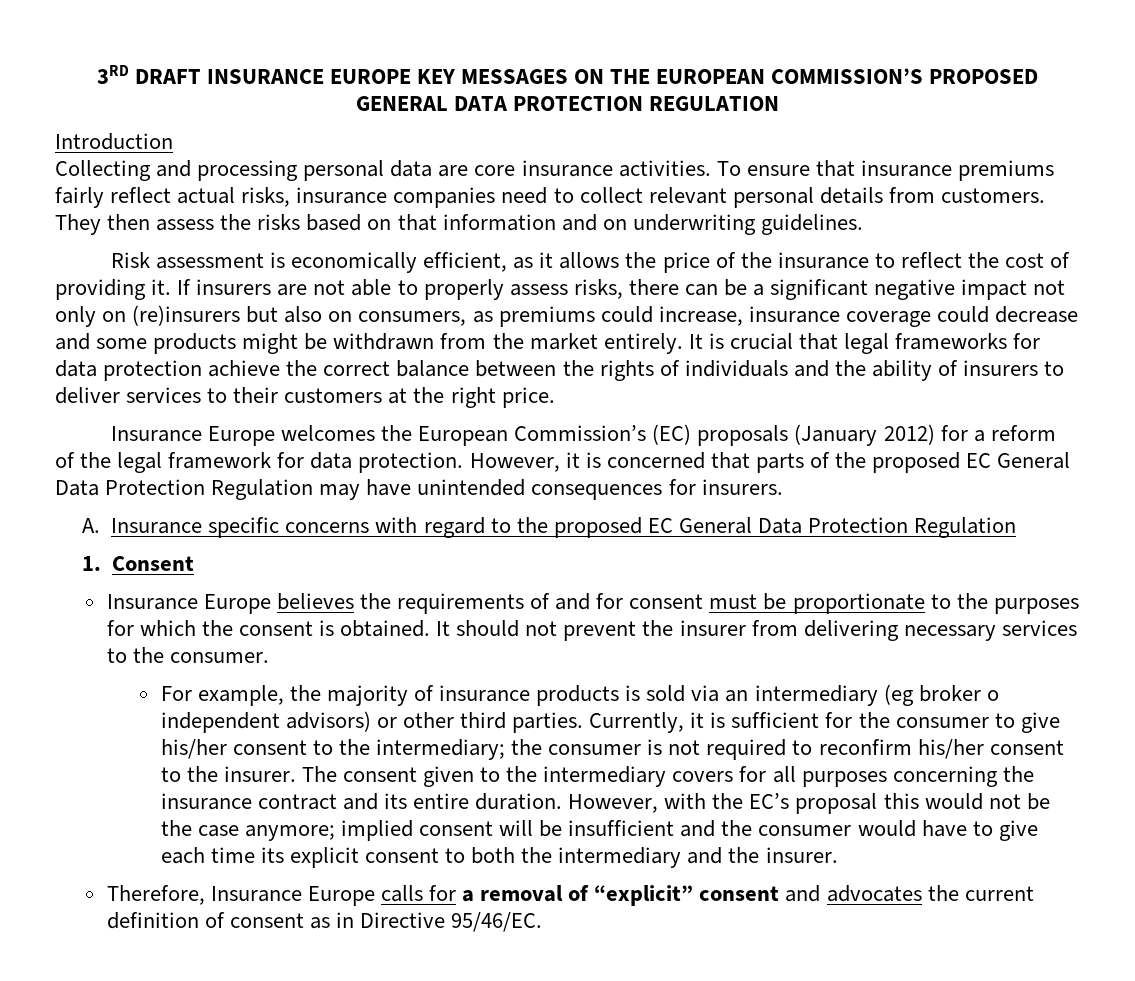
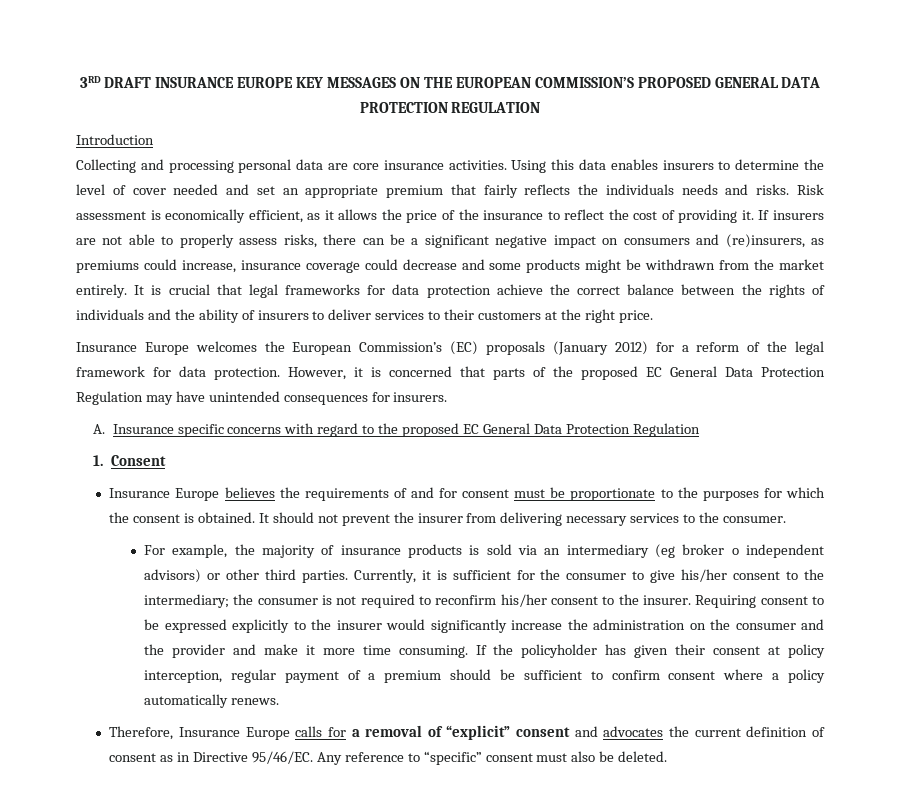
[716,160,1054,181] [55,187,1045,208] [55,214,863,235] To ensure that insurance premiums fairly reflect actual risks, insurance companies need to collect relevant personal details from customers. They then assess the risks based on that information and on underwriting guidelines. // -> [511,159,824,173] [76,184,790,198] Using this data enables insurers to determine the level of cover needed and set an appropriate premium that fairly reflects the individuals needs and risks.
[1033,280,1066,295] [55,305,467,327] not only on (re)insurers but also on consumers, -> [602,234,805,248] on consumers and (re)insurers,
[301,766,1034,787] [160,793,1050,814] [160,820,1038,841] [160,847,838,868] The consent given to the intermediary covers for all purposes concerning the insurance contract and its entire duration. However, with the EC’s proposal this would not be the case anymore; implied consent will be insufficient and the consumer would have to give each time its explicit consent to both the intermediary and the insurer. -> [695,595,824,608] [144,619,824,633] [144,644,825,658] [144,669,826,683] [144,694,279,708] Requiring consent to be expressed explicitly to the insurer would significantly increase the administration on the consumer and the provider and make it more time consuming. If the policyholder has given their consent at policy interception, regular payment of a premium should be sufficient to confirm consent where a policy automatically renews.
(543, 922) none -> [316,751,668,765] Any reference to “specific” consent must also be deleted.

